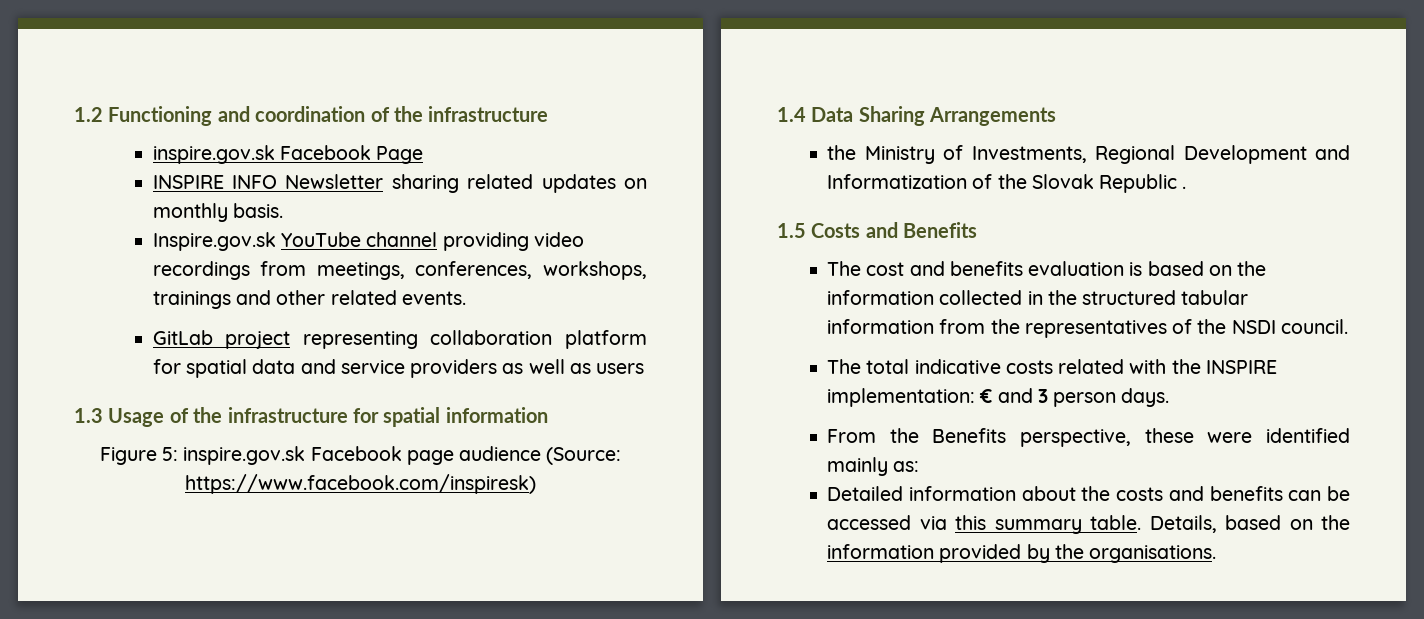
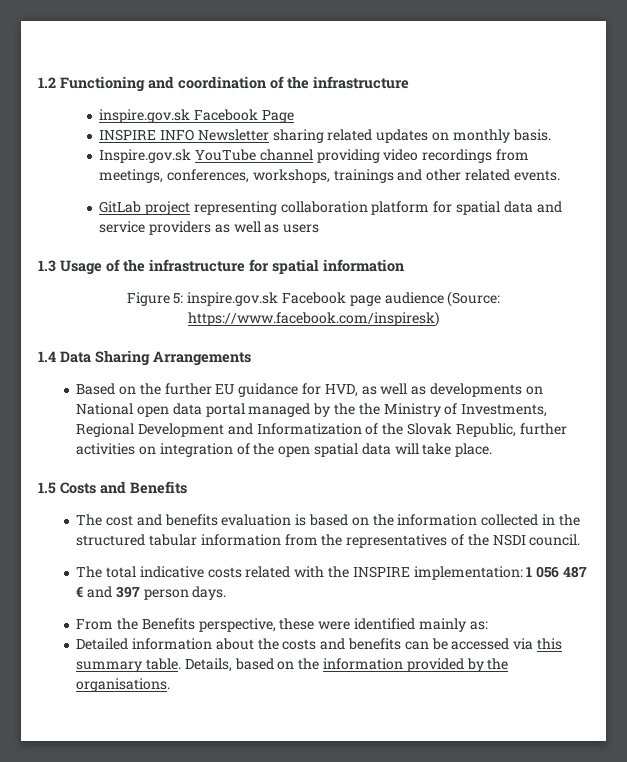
(1057, 116) none -> [76,383,543,397] [76,403,356,417] Based on the further EU guidance for HVD, as well as developments on National open data portal managed by the
[1099,174,1187,193] Republic . -> [455,423,567,437] [76,443,493,457] Republic, further activities on integration of the open spatial data will take place.
(976, 397) none -> [526,566,587,578] 1 056 487
[1037,389,1048,403] 3 -> [115,586,140,598] 397

